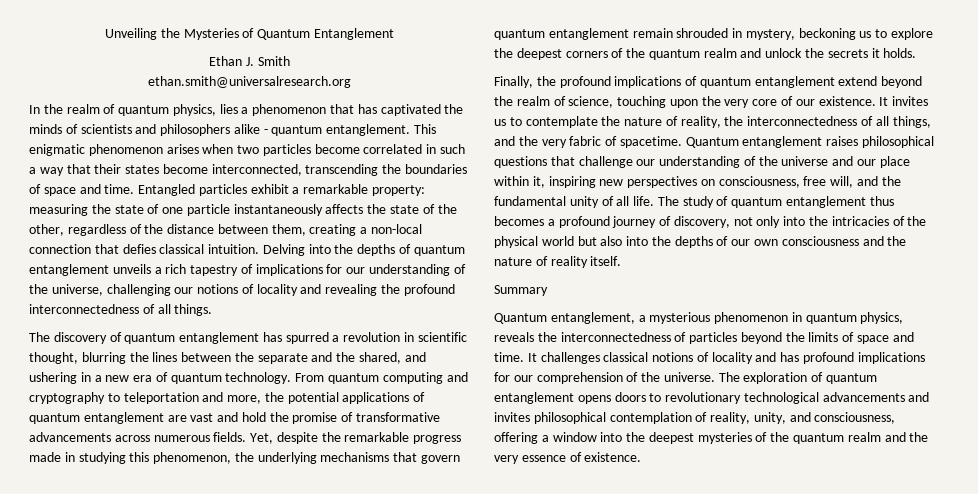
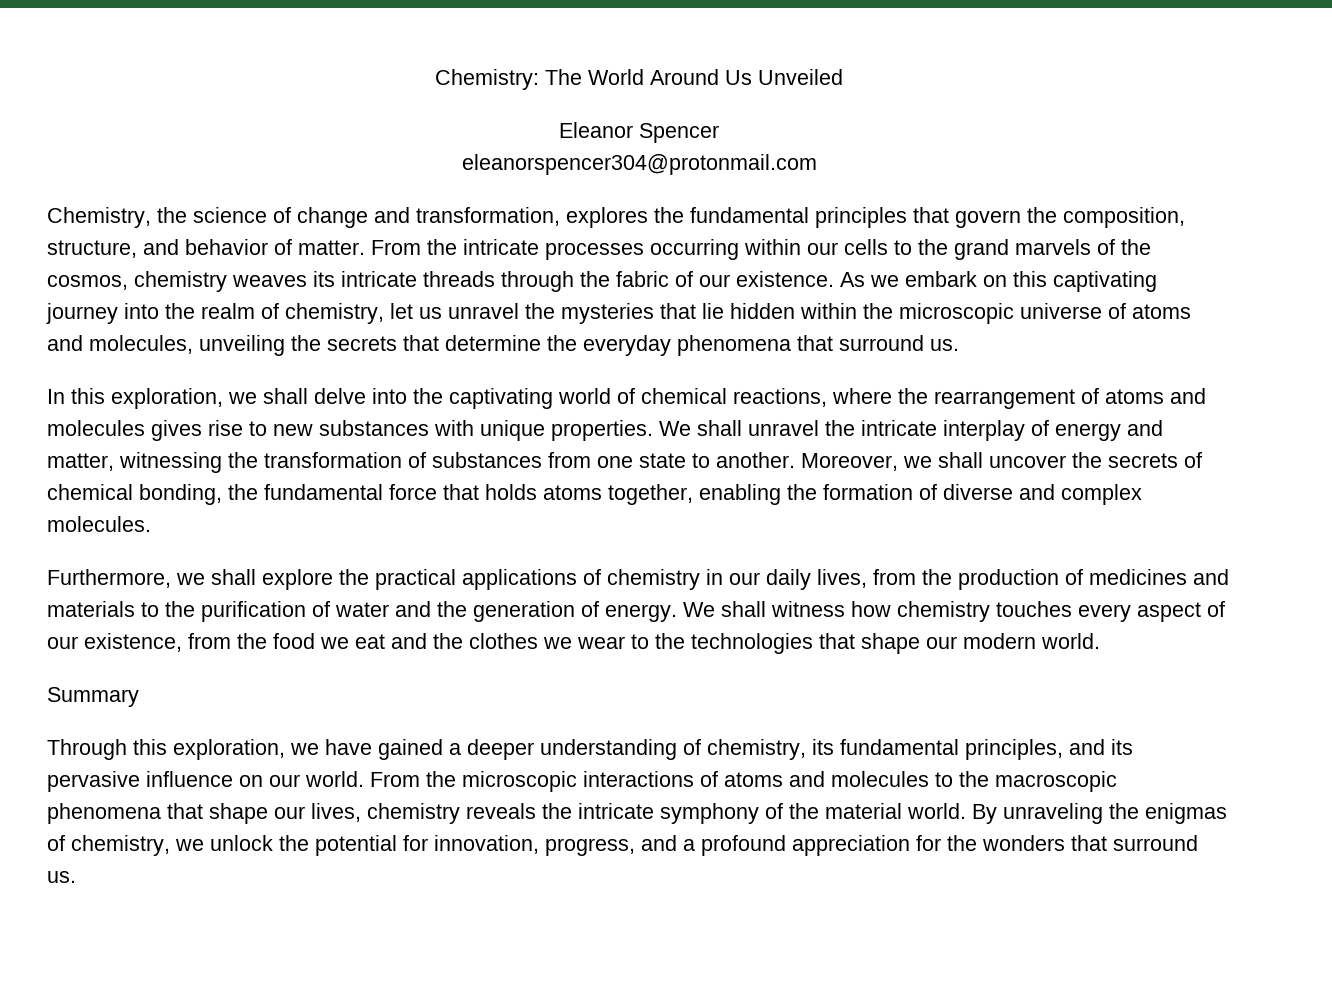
[105,28,394,40] [209,56,290,66] [148,76,351,88] [29,104,464,116] [29,124,437,136] [29,144,466,156] [29,164,468,176] [29,184,426,196] [29,204,457,216] [29,224,423,236] [29,244,465,256] [29,264,466,276] [29,284,455,296] [29,304,213,316] [29,332,467,344] [29,352,426,364] [29,372,468,384] [29,392,426,404] [29,412,441,424] [29,432,462,444] [29,452,461,464] [494,28,934,40] [494,48,917,60] [494,76,923,88] [494,96,929,108] [494,116,931,128] [494,136,935,148] [494,156,910,168] [494,176,901,188] [494,196,894,208] [494,216,927,228] [494,236,907,248] [494,256,622,268] [494,285,548,296] [494,312,904,324] [494,332,914,344] [494,352,925,364] [494,372,878,384] [494,392,930,404] [494,412,896,424] [494,432,929,444] [494,452,642,464] Unveiling the Mysteries of Quantum Entanglement // Ethan J. Smith // ethan.smith@universalresearch.org // In the realm of quantum physics, lies a phenomenon that has captivated the minds of scientists and philosophers alike - quantum entanglement. This enigmatic phenomenon arises when two particles become correlated in such a way that their states become interconnected, transcending the boundaries of space and time. Entangled particles exhibit a remarkable property: measuring the state of one particle instantaneously affects the state of the other, regardless of the distance between them, creating a non-local connection that defies classical intuition. Delving into the depths of quantum entanglement unveils a rich tapestry of implications for our understanding of the universe, challenging our notions of locality and revealing the profound interconnectedness of all things. // The discovery of quantum entanglement has spurred a revolution in scientific thought, blurring the lines between the separate and the shared, and ushering in a new era of quantum technology. From quantum computing and cryptography to teleportation and more, the potential applications of quantum entanglement are vast and hold the promise of transformative advancements across numerous fields. Yet, despite the remarkable progress made in studying this phenomenon, the underlying mechanisms that govern quantum entanglement remain shrouded in mystery, beckoning us to explore the deepest corners of the quantum realm and unlock the secrets it holds. // Finally, the profound implications of quantum entanglement extend beyond the realm of science, touching upon the very core of our existence. It invites us to contemplate the nature of reality, the interconnectedness of all things, and the very fabric of spacetime. Quantum entanglement raises philosophical questions that challenge our understanding of the universe and our place within it, inspiring new perspectives on consciousness, free will, and the fundamental unity of all life. The study of quantum entanglement thus becomes a profound journey of discovery, not only into the intricacies of the physical world but also into the depths of our own consciousness and the nature of reality itself. // Summary // Quantum entanglement, a mysterious phenomenon in quantum physics, reveals the interconnectedness of particles beyond the limits of space and time. It challenges classical notions of locality and has profound implications for our comprehension of the universe. The exploration of quantum entanglement opens doors to revolutionary technological advancements and invites philosophical contemplation of reality, unity, and consciousness, offering a window into the deepest mysteries of the quantum realm and the very essence of existence. -> [435,69,843,90] [559,122,719,143] [461,154,817,175] [47,207,1185,228] [47,239,1151,260] [47,271,1157,292] [46,303,1191,324] [47,335,959,356] [47,388,1206,409] [47,420,1163,441] [47,452,1202,473] [47,484,1142,505] [47,516,151,532] [47,569,1229,590] [47,601,1225,622] [47,633,1100,654] [47,687,139,707] [47,739,1133,760] [47,771,1117,792] [47,803,1227,824] [47,835,1198,856] [47,871,76,883] Chemistry: The World Around Us Unveiled // Eleanor Spencer // eleanorspencer304@protonmail.com // Chemistry, the science of change and transformation, explores the fundamental principles that govern the composition, structure, and behavior of matter. From the intricate processes occurring within our cells to the grand marvels of the cosmos, chemistry weaves its intricate threads through the fabric of our existence. As we embark on this captivating journey into the realm of chemistry, let us unravel the mysteries that lie hidden within the microscopic universe of atoms and molecules, unveiling the secrets that determine the everyday phenomena that surround us. // In this exploration, we shall delve into the captivating world of chemical reactions, where the rearrangement of atoms and molecules gives rise to new substances with unique properties. We shall unravel the intricate interplay of energy and matter, witnessing the transformation of substances from one state to another. Moreover, we shall uncover the secrets of chemical bonding, the fundamental force that holds atoms together, enabling the formation of diverse and complex molecules. // Furthermore, we shall explore the practical applications of chemistry in our daily lives, from the production of medicines and materials to the purification of water and the generation of energy. We shall witness how chemistry touches every aspect of our existence, from the food we eat and the clothes we wear to the technologies that shape our modern world. // Summary // Through this exploration, we have gained a deeper understanding of chemistry, its fundamental principles, and its pervasive influence on our world. From the microscopic interactions of atoms and molecules to the macroscopic phenomena that shape our lives, chemistry reveals the intricate symphony of the material world. By unraveling the enigmas of chemistry, we unlock the potential for innovation, progress, and a profound appreciation for the wonders that surround us.

